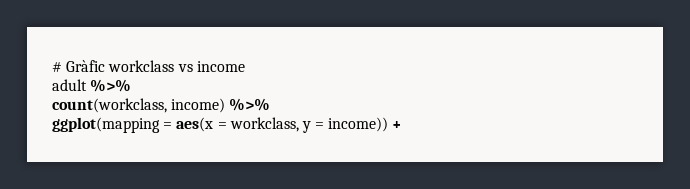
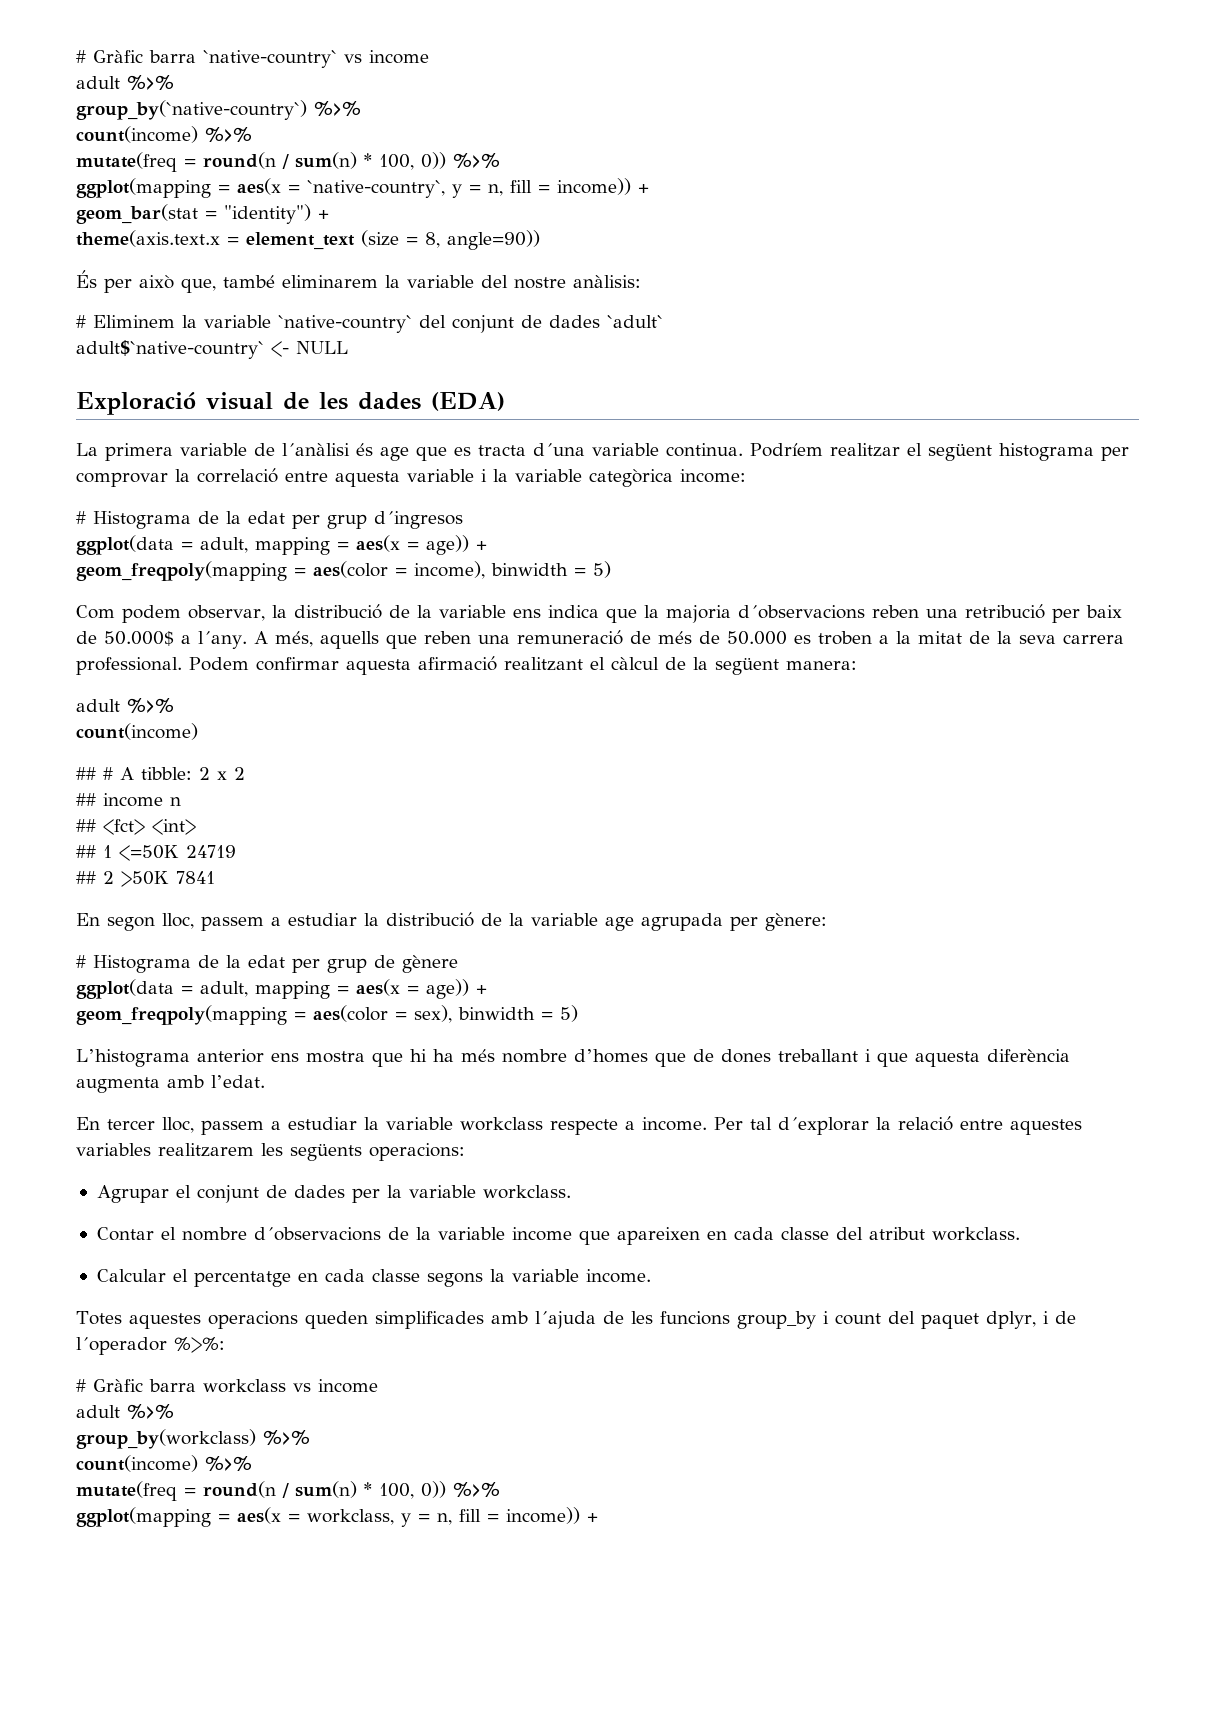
[52,60,106,72] # Gràfic -> [76,50,429,68] [76,75,174,90] [76,100,361,120] [76,126,252,143] [76,152,500,172] [76,178,649,198] [76,204,329,224] [76,230,540,250] [76,270,641,293] [76,315,663,333] [76,340,348,359] [76,392,505,415] [76,443,1129,461] [76,468,746,487] [76,511,463,529] [76,535,487,555] [76,561,611,581] [76,604,1122,623] [76,630,1124,649] [76,656,857,675] [76,698,174,713] [76,723,198,740] [76,767,245,780] [76,793,181,807] [76,819,196,835] [76,845,236,861] [76,871,215,887] [76,912,827,931] [76,955,458,973] [76,979,487,999] [76,1005,578,1025] [76,1049,1070,1067] [76,1075,265,1093] [76,1116,1082,1135] [76,1143,465,1161] [96,1185,571,1203] [96,1227,1020,1245] [96,1269,651,1287] [76,1311,1076,1329] [76,1337,225,1355] [76,1379,196,1392] # Gràfic barra `native-country` vs income // adult %>% // group_by(`native-country`) %>% // count(income) %>% // mutate(freq = round(n / sum(n) * 100, 0)) %>% // ggplot(mapping = aes(x = `native-country`, y = n, fill = income)) + // geom_bar(stat = "identity") + // theme(axis.text.x = element_text (size = 8, angle=90)) // És per això que, també eliminarem la variable del nostre anàlisis: // # Eliminem la variable `native-country` del conjunt de dades `adult` // adult$`native-country` <- NULL // Exploració visual de les dades (EDA) // La primera variable de l´anàlisi és age que es tracta d´una variable continua. Podríem realitzar el següent histograma per comprovar la correlació entre aquesta variable i la variable categòrica income: // # Histograma de la edat per grup d´ingresos // ggplot(data = adult, mapping = aes(x = age)) + // geom_freqpoly(mapping = aes(color = income), binwidth = 5) // Com podem observar, la distribució de la variable ens indica que la majoria d´observacions reben una retribució per baix de 50.000$ a l´any. A més, aquells que reben una remuneració de més de 50.000 es troben a la mitat de la seva carrera professional. Podem confirmar aquesta afirmació realitzant el càlcul de la següent manera: // adult %>% // count(income) // ## # A tibble: 2 x 2 // ## income n // ## <fct> <int> // ## 1 <=50K 24719 // ## 2 >50K 7841 // En segon lloc, passem a estudiar la distribució de la variable age agrupada per gènere: // # Histograma de la edat per grup de gènere // ggplot(data = adult, mapping = aes(x = age)) + // geom_freqpoly(mapping = aes(color = sex), binwidth = 5) // L’histograma anterior ens mostra que hi ha més nombre d’homes que de dones treballant i que aquesta diferència augmenta amb l’edat. // En tercer lloc, passem a estudiar la variable workclass respecte a income. Per tal d´explorar la relació entre aquestes variables realitzarem les següents operacions: // Agrupar el conjunt de dades per la variable workclass. // Contar el nombre d´observacions de la variable income que apareixen en cada classe del atribut workclass. // Calcular el percentatge en cada classe segons la variable income. // Totes aquestes operacions queden simplificades amb l´ajuda de les funcions group_by i count del paquet dplyr, i de l´operador %>%: // # Gràfic barra
[52,98,226,113] count(workclass, income) -> [76,1429,310,1449] [76,1455,252,1472] [76,1481,446,1501] group_by(workclass) %>% // count(income) %>% // mutate(freq = round(n / sum(n) * 100, 0))
(325, 125) none -> [437,1509,499,1525] n, fill =

